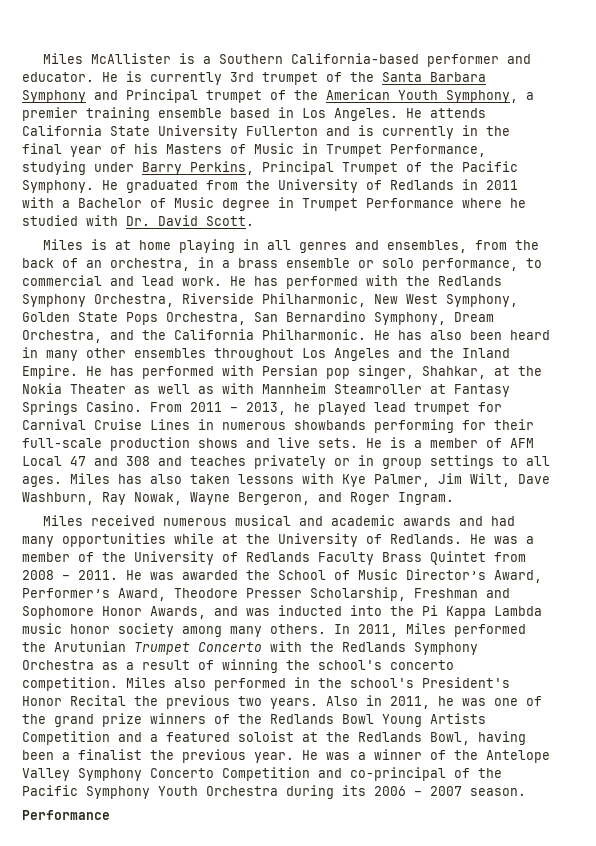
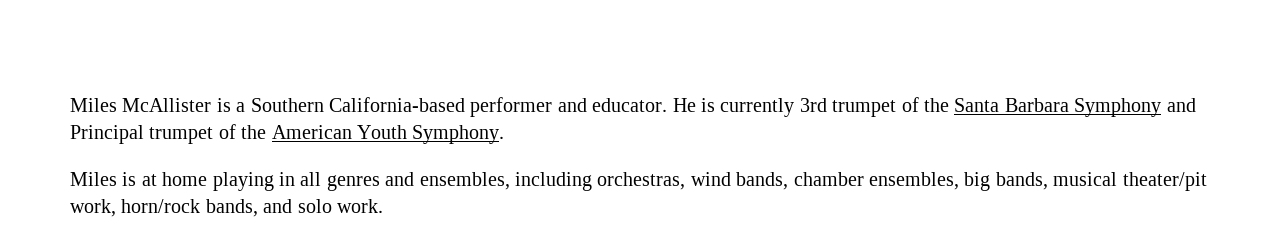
[446,90,534,103] [22,107,486,121] [22,125,510,139] [22,143,486,157] [22,161,518,175] [22,179,518,193] [22,197,526,211] [22,215,254,226] Symphony, a premier training ensemble based in Los Angeles. He attends California State University Fullerton and is currently in the final year of his Masters of Music in Trumpet Performance, studying under Barry Perkins, Principal Trumpet of the Pacific Symphony. He graduated from the University of Redlands in 2011 with a Bachelor of Music degree in Trumpet Performance where he studied with Dr. David Scott. -> [412,125,505,144] Symphony.
[474,240,539,250] [22,257,542,271] [22,275,502,289] [22,293,518,307] [22,311,494,325] [22,329,550,343] [22,347,510,361] [22,365,542,379] [22,383,510,397] [22,401,502,415] [22,419,534,433] [22,437,534,451] [22,455,550,469] [22,473,550,487] [22,492,454,505] [42,515,515,526] [22,533,534,547] [22,551,526,565] [22,569,542,583] [22,587,510,601] [22,605,542,619] [22,623,526,637] [22,641,478,655] [22,659,454,673] [22,677,510,691] [22,695,542,709] [22,713,486,727] [22,731,526,745] [22,749,550,763] [22,767,502,781] [22,785,526,799] [22,810,110,820] from the back of an orchestra, in a brass ensemble or solo performance, to commercial and lead work. He has performed with the Redlands Symphony Orchestra, Riverside Philharmonic, New West Symphony, Golden State Pops Orchestra, San Bernardino Symphony, Dream Orchestra, and the California Philharmonic. He has also been heard in many other ensembles throughout Los Angeles and the Inland Empire. He has performed with Persian pop singer, Shahkar, at the Nokia Theater as well as with Mannheim Steamroller at Fantasy Springs Casino. From 2011 – 2013, he played lead trumpet for Carnival Cruise Lines in numerous showbands performing for their full-scale production shows and live sets. He is a member of AFM Local 47 and 308 and teaches privately or in group settings to all ages. Miles has also taken lessons with Kye Palmer, Jim Wilt, Dave Washburn, Ray Nowak, Wayne Bergeron, and Roger Ingram. // Miles received numerous musical and academic awards and had many opportunities while at the University of Redlands. He was a member of the University of Redlands Faculty Brass Quintet from 2008 – 2011. He was awarded the School of Music Director’s Award, Performer’s Award, Theodore Presser Scholarship, Freshman and Sophomore Honor Awards, and was inducted into the Pi Kappa Lambda music honor society among many others. In 2011, Miles performed the Arutunian Trumpet Concerto with the Redlands Symphony Orchestra as a result of winning the school's concerto competition. Miles also performed in the school's President's Honor Recital the previous two years. Also in 2011, he was one of the grand prize winners of the Redlands Bowl Young Artists Competition and a featured soloist at the Redlands Bowl, having been a finalist the previous year. He was a winner of the Antelope Valley Symphony Concerto Competition and co-principal of the Pacific Symphony Youth Orchestra during its 2006 – 2007 season. // Performance -> [515,172,1207,191] [70,199,383,217] including orchestras, wind bands, chamber ensembles, big bands, musical theater/pit work, horn/rock bands, and solo work.

